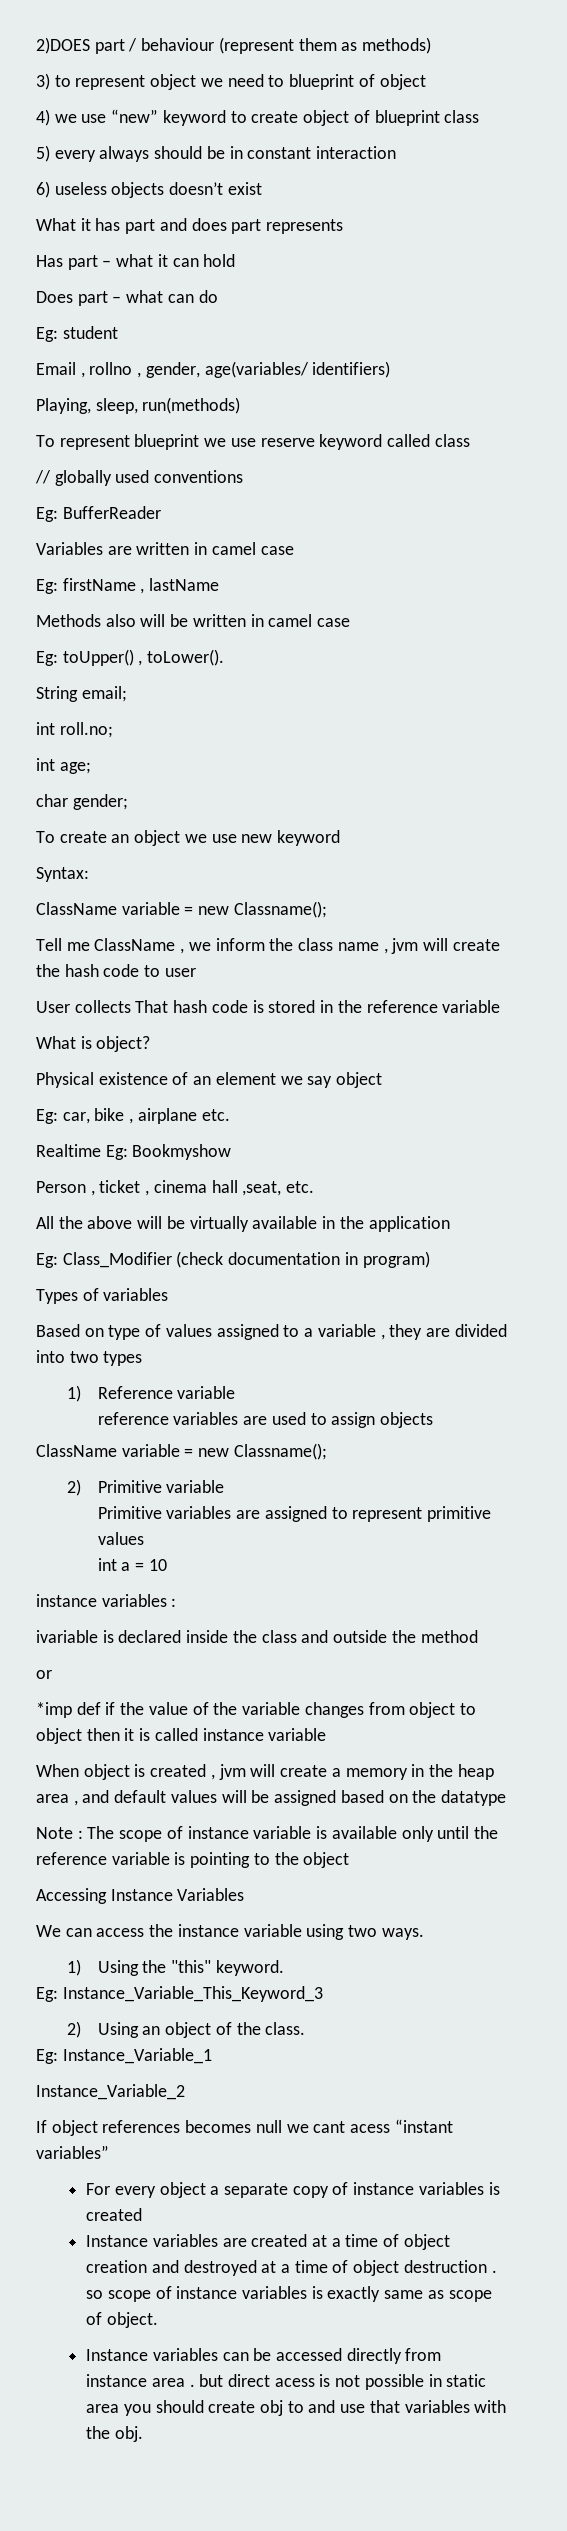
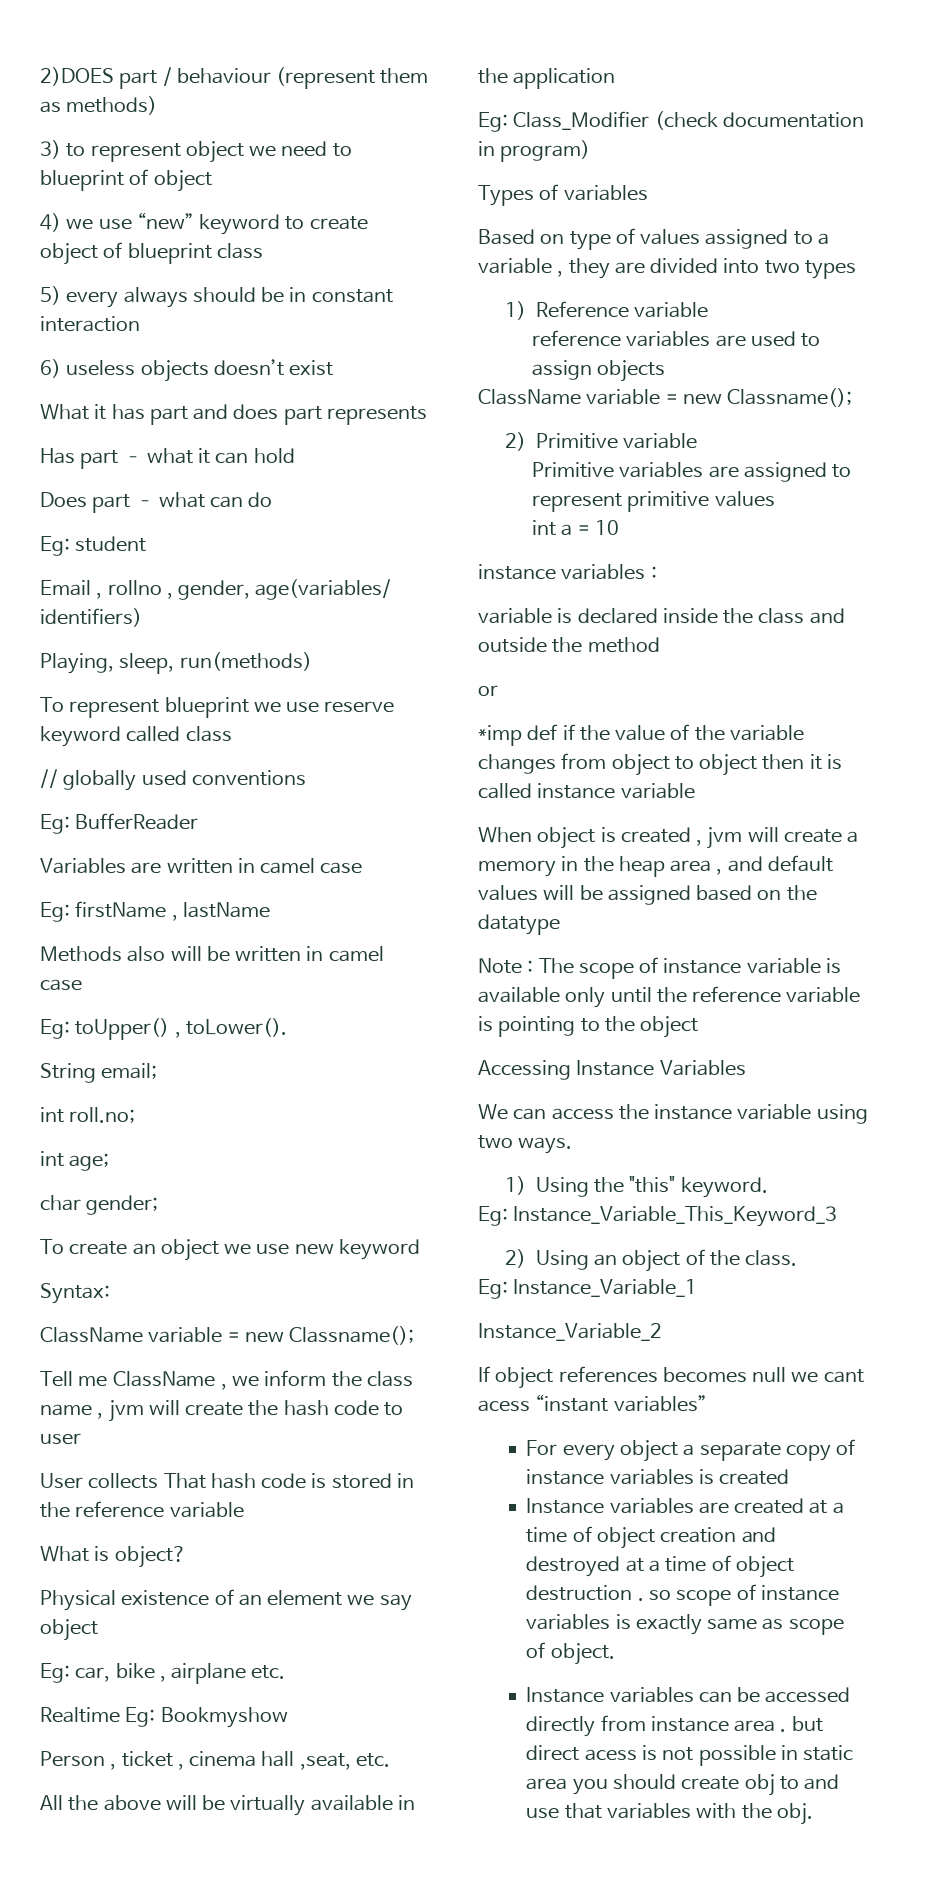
[36,1630,98,1643] ivariable -> [478,608,552,624] variable

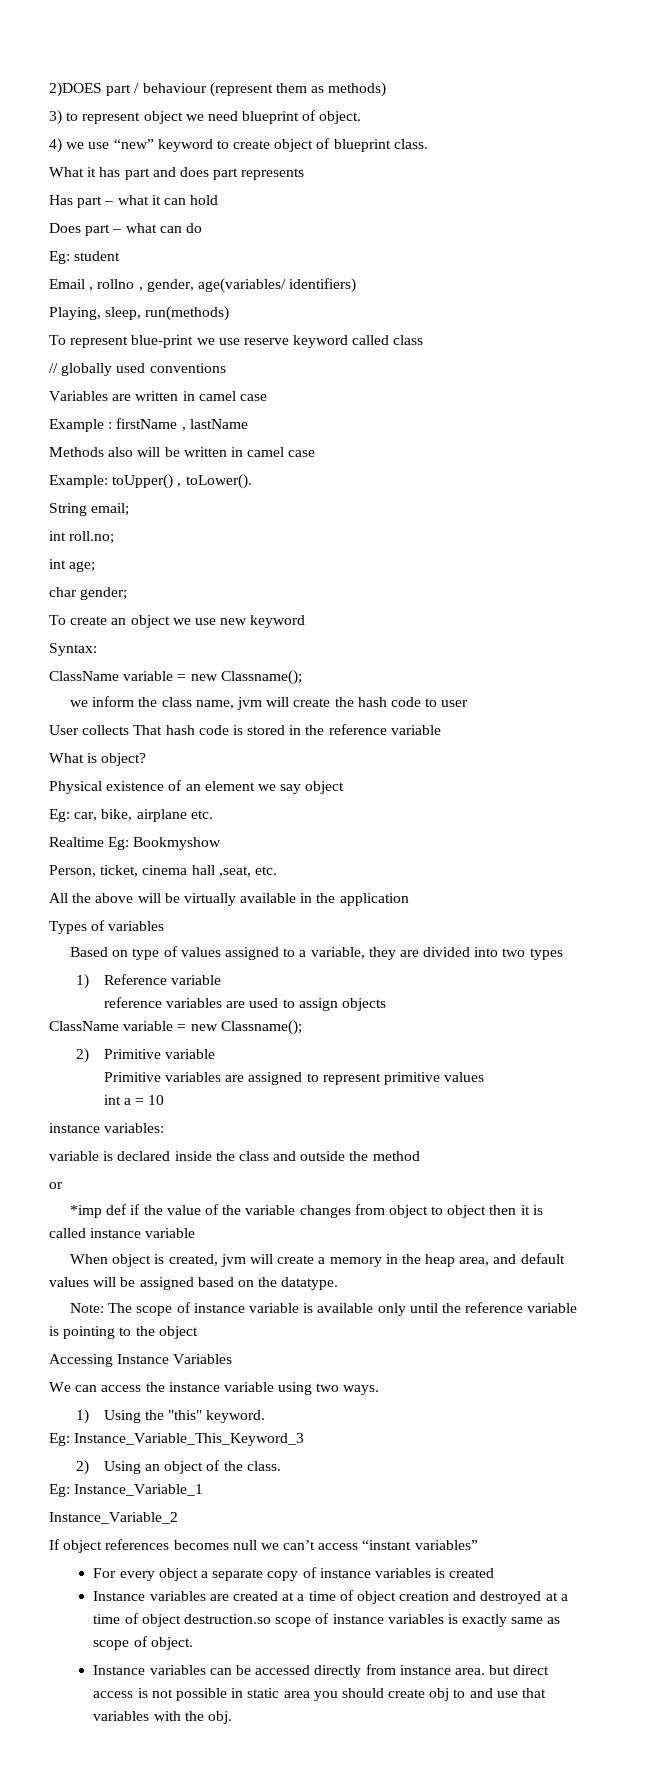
[332,143,352,157] to -> (238, 116) none
[153,170,212,192] object -> [319,111,362,124] object.
[216,243,263,259] [40,286,393,308] [40,316,140,332] [40,359,334,382] class // 5) every always should be in constant interaction // 6) useless objects doesn’t exist -> [393,139,428,149] class.
[164,697,249,718] blueprint -> [131,335,194,348] blue-print
[40,813,199,834] // Eg: BufferReader -> (226, 368) none
[40,902,70,922] Eg: -> [49,419,113,432] Example :
[40,1019,70,1039] Eg: -> [49,475,108,488] Example:
[40,1371,227,1390] Tell me ClassName , -> (302, 677) none
[40,1404,104,1419] name , -> [195,700,234,709] name,
[115,1663,166,1682] bike , -> [101,809,133,821] bike,
[40,1751,184,1770] Person , ticket , -> [49,865,139,877] Person, ticket,
[478,111,864,132] [478,140,591,162] // Eg: Class_Modifier (check documentation in program) -> (409, 899) none
[478,258,564,277] variable , -> [310,947,365,959] variable,
[561,564,657,580] variables : -> [104,1123,165,1133] variables:
[620,827,703,846] created , -> [168,1254,218,1266] created,
[670,860,723,875] area , -> [459,1257,490,1266] area,
[478,914,560,935] [478,958,534,974] datatype // Note : -> [281,1277,339,1290] [70,1303,105,1313] datatype. // Note:
[823,1369,864,1383] [478,1400,530,1412] cant acess -> [283,1540,359,1550] can’t access
[526,1585,671,1601] destruction . so -> [184,1614,272,1624] destruction.so
[734,1720,787,1732] area . -> [454,1668,485,1675] area.
[584,1749,637,1761] acess -> [93,1691,134,1698] access

